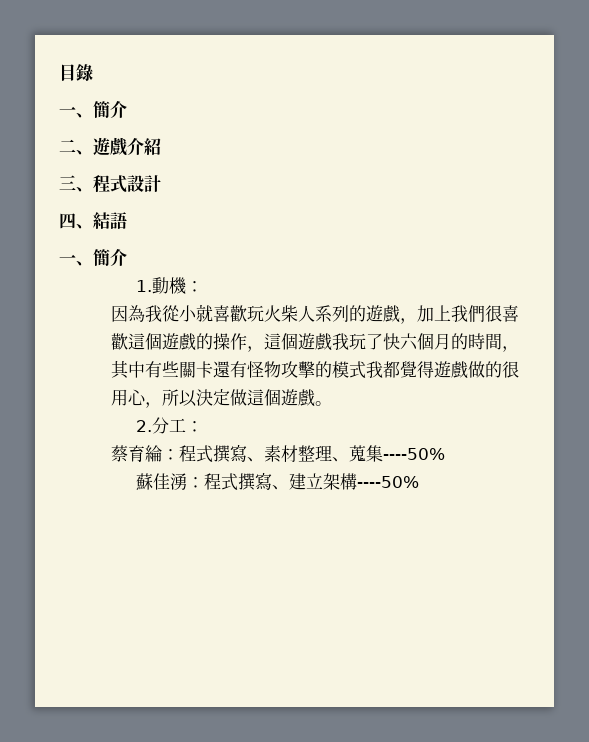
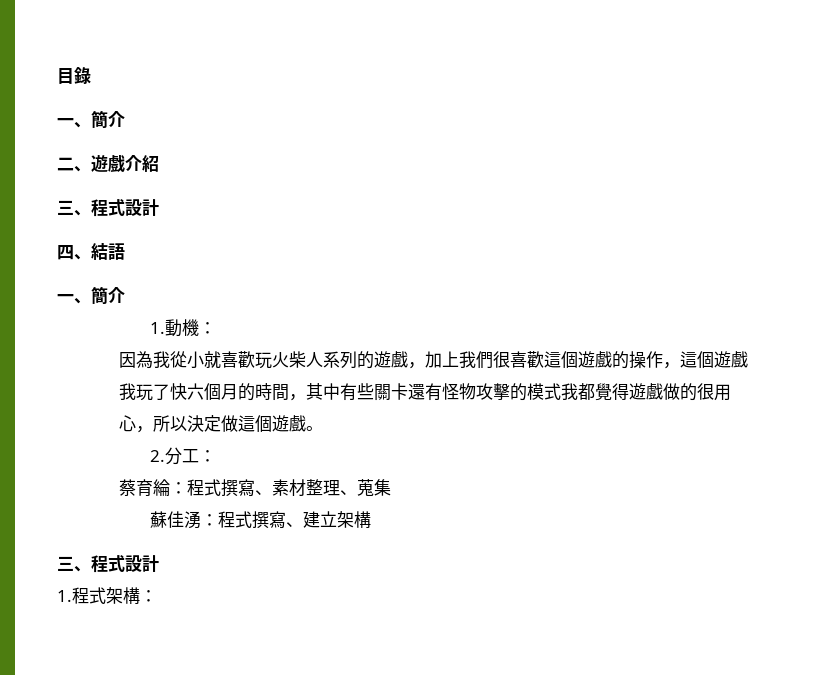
[382,448,445,460] ----50% -> (392, 487) none
[357,476,420,488] ----50% -> [57,555,159,573] [57,587,157,604] // 三、程式設計 // 1.程式架構：

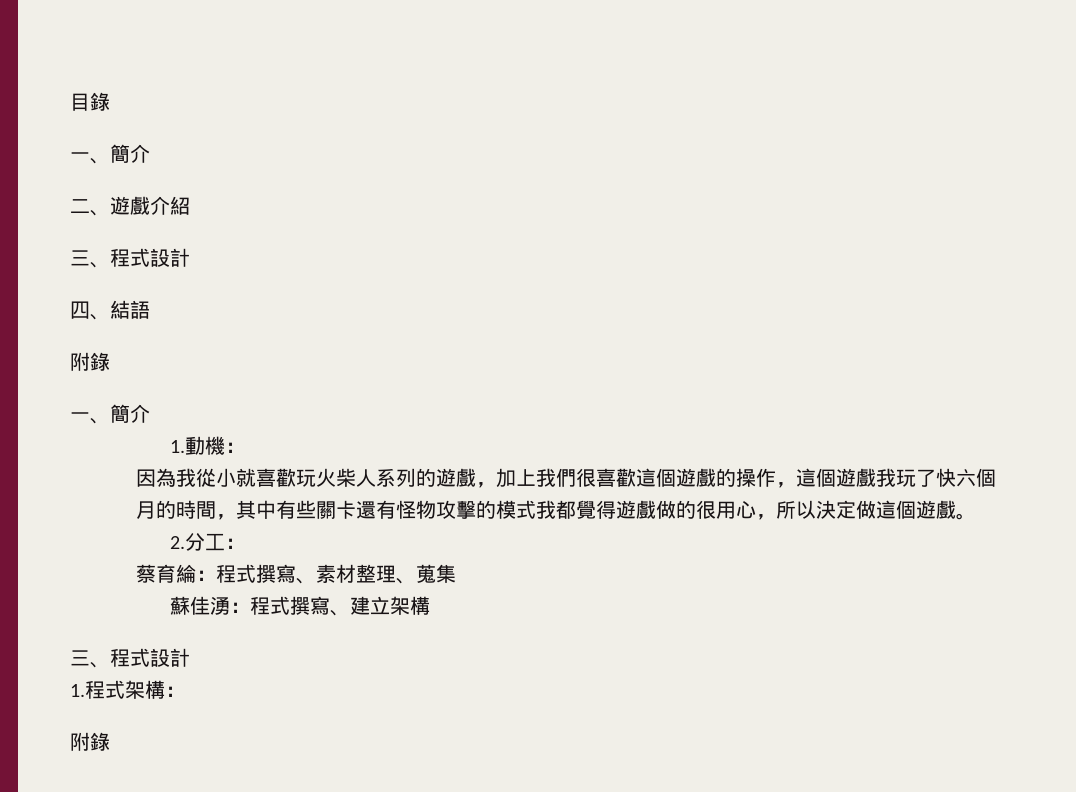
(125, 251) none -> [70,352,110,371] // 附錄
(157, 596) none -> [70,732,110,751] // 附錄

